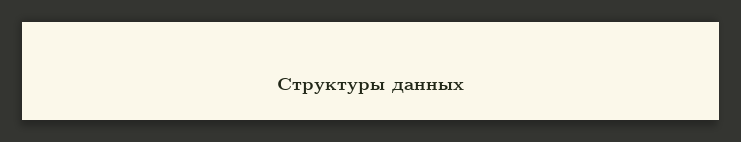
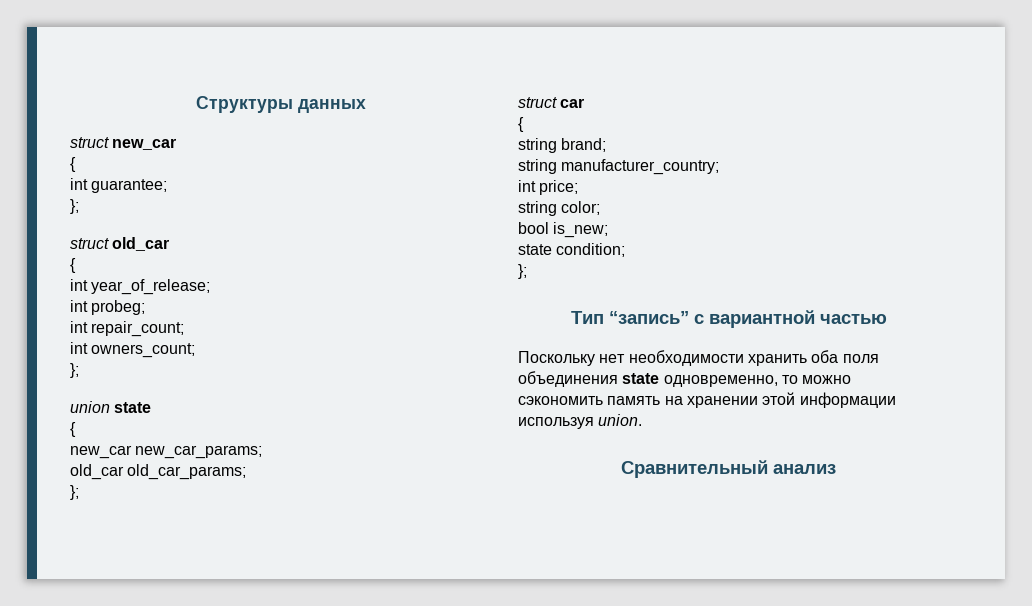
(464, 87) none -> [70,137,177,150] [70,157,76,172] [70,178,168,193] [70,199,79,214] [70,237,170,251] [70,258,76,273] [70,279,211,295] [70,300,146,315] [70,321,185,337] [70,342,196,358] [70,363,79,378] [70,401,152,413] [70,422,76,437] [70,445,263,459] [70,464,247,480] [70,485,79,500] [518,97,585,108] [518,117,524,132] [518,138,607,153] [518,159,720,175] [518,180,579,195] [518,201,601,216] [518,222,609,238] [518,243,626,257] [518,264,527,279] [570,310,887,328] [518,350,879,366] [518,371,852,387] [518,392,896,408] [518,414,643,429] [621,460,836,478] // struct new_car // { // int guarantee; // }; // struct old_car // { // int year_of_release; // int probeg; // int repair_count; // int owners_count; // }; // union state // { // new_car new_car_params; // old_car old_car_params; // }; // struct car // { // string brand; // string manufacturer_country; // int price; // string color; // bool is_new; // state condition; // }; // Тип “запись” с вариантной частью // Поскольку нет необходимости хранить оба поля объединения state одновременно, то можно сэкономить память на хранении этой информации используя union. // Сравнительный анализ

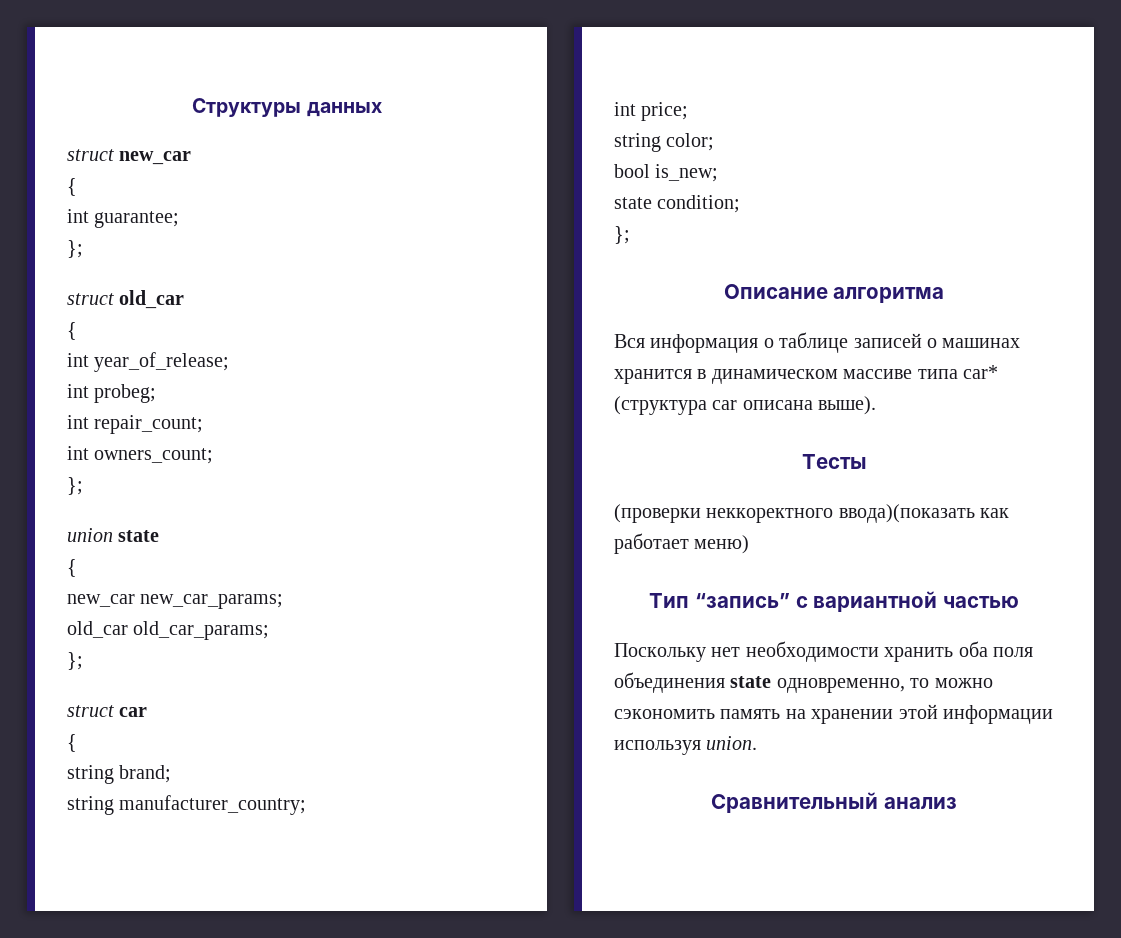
(527, 271) none -> [723,284,945,303] [614,332,1021,353] [614,365,998,384] [614,396,877,415] [801,454,867,469] [614,504,1010,523] [614,533,750,554] // Описание алгоритма // Вся информация о таблице записей о машинах хранится в динамическом массиве типа car* (структура car описана выше). // Тесты // (проверки неккоректного ввода)(показать как работает меню)

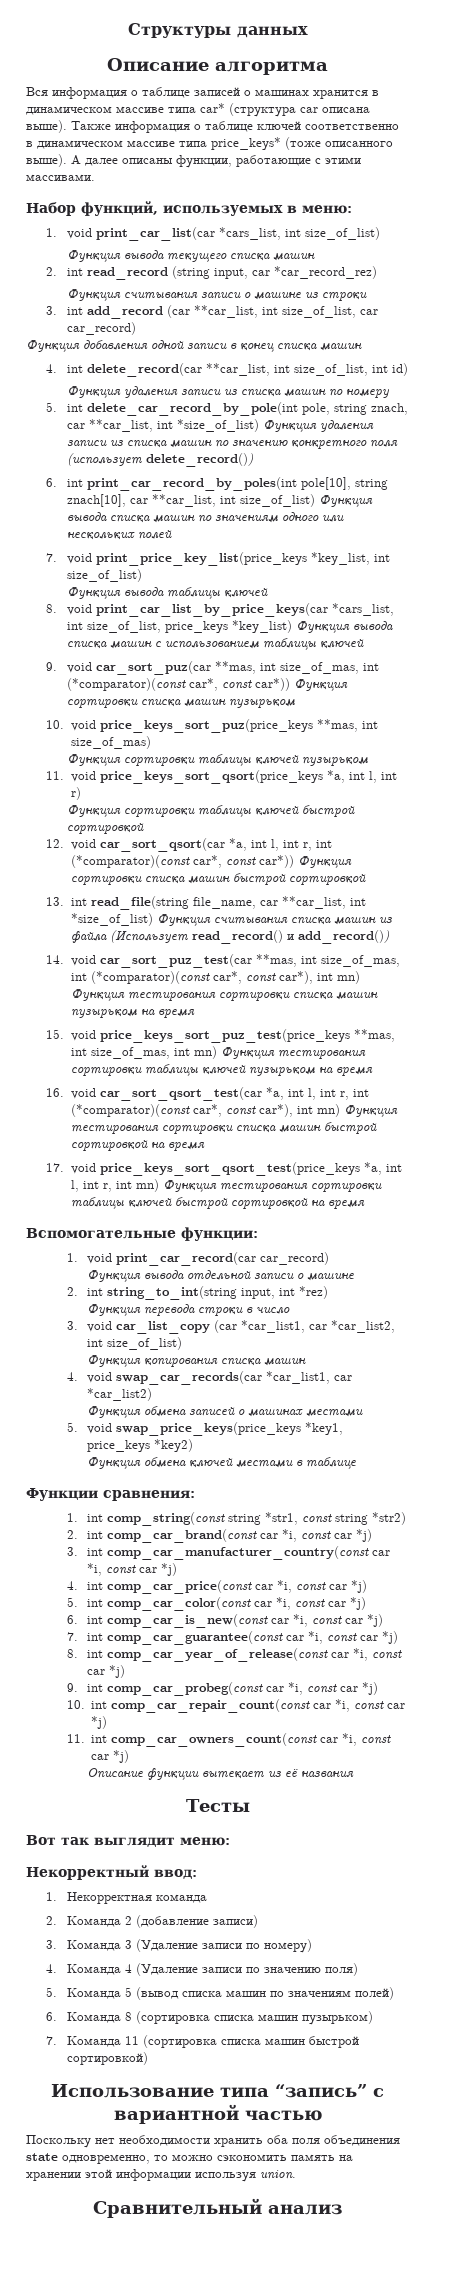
[67,149,192,165] [67,178,77,196] [67,209,180,228] [67,240,83,258] [67,290,185,309] [67,322,77,340] [67,352,230,372] [67,384,157,403] [67,415,204,434] [67,446,214,464] [67,477,83,495] [67,528,160,542] [67,559,77,577] [67,594,284,609] [67,621,270,640] [67,652,83,670] [67,705,148,717] [67,734,77,752] [67,765,172,784] [67,795,307,815] [614,102,689,121] [614,133,715,152] [614,164,719,182] [614,195,741,213] [614,226,630,244] // struct new_car // { // int guarantee; // }; // struct old_car // { // int year_of_release; // int probeg; // int repair_count; // int owners_count; // }; // union state // { // new_car new_car_params; // old_car old_car_params; // }; // struct car // { // string brand; // string manufacturer_country; // int price; // string color; // bool is_new; // state condition; // }; -> (308, 32) none
[801,454,867,469] [614,504,1010,523] [614,533,750,554] [649,593,690,608] // Тесты // (проверки неккоректного ввода)(показать как работает меню) // Тип -> [71,121,399,133] [26,137,393,150] [26,154,361,168] [26,174,95,181] [26,201,352,216] [46,227,380,241] [66,250,315,262] [46,266,377,280] [66,289,367,301] [46,305,378,319] [66,322,136,335] [26,340,362,352] [46,363,408,377] [66,386,390,398] [46,402,408,416] [66,419,374,432] [66,440,398,449] [66,453,253,467] [46,477,388,491] [66,494,373,507] [66,512,344,523] [66,530,172,540] [46,552,390,566] [66,569,142,582] [66,587,268,599] [46,603,394,617] [66,620,393,633] [66,638,364,650] [46,661,379,675] [66,678,348,691] [66,699,295,708] [46,719,378,733] [70,736,151,749] [66,754,368,766] [46,770,397,784] [70,787,81,800] [66,805,355,817] [66,823,144,834] [46,838,332,852] [70,855,352,868] [70,873,366,885] [46,896,366,910] [70,913,392,926] [70,930,389,944] [46,954,400,968] [70,971,360,984] [70,989,378,1001] [70,1009,195,1018] [46,1029,395,1043] [70,1046,366,1059] [70,1064,373,1076] [46,1087,369,1101] [70,1104,398,1117] [70,1122,377,1134] [70,1140,205,1151] [46,1162,402,1176] [70,1179,382,1192] [70,1197,365,1209] [26,1227,258,1241] [66,1252,330,1266] [87,1270,355,1282] [66,1286,329,1300] [87,1304,291,1316] [66,1320,396,1334] [87,1337,183,1350] [87,1355,307,1367] [66,1371,353,1385] [87,1388,153,1401] [87,1406,364,1418] [66,1422,344,1436] [87,1439,194,1452] [87,1457,357,1469] [26,1488,195,1501] [66,1512,407,1526] [66,1529,373,1543] [66,1546,391,1560] [87,1563,178,1576] [66,1580,368,1594] [66,1597,367,1611] [66,1614,384,1628] [66,1631,399,1645] [66,1648,403,1662] [87,1665,126,1678] [66,1682,379,1696] [66,1699,406,1713] [91,1716,108,1729] [66,1733,392,1747] [91,1750,130,1763] [87,1768,355,1780] [185,1799,250,1812] [26,1835,230,1847] [26,1865,197,1880] [46,1892,207,1904] [46,1915,258,1928] [46,1939,312,1953] [46,1963,358,1976] [46,1987,394,2000] [46,2011,373,2025] [46,2035,359,2048] [66,2052,148,2065] [51,2084,269,2098] Также информация о таблице ключей соответственно в динамическом массиве типа price_keys* (тоже описанного выше). А далее описаны функции, работающие с этими массивами. // Набор функций, используемых в меню: // 1. void print_car_list(car *cars_list, int size_of_list) // Функция вывода текущего списка машин // 2. int read_record (string input, car *car_record_rez) // Функция считывания записи о машине из строки // 3. int add_record (car **car_list, int size_of_list, car car_record) // Функция добавления одной записи в конец списка машин // 4. int delete_record(car **car_list, int size_of_list, int id) // Функция удаления записи из списка машин по номеру // 5. int delete_car_record_by_pole(int pole, string znach, car **car_list, int *size_of_list) Функция удаления записи из списка машин по значению конкретного поля (использует delete_record()) // 6. int print_car_record_by_poles(int pole[10], string znach[10], car **car_list, int size_of_list) Функция вывода списка машин по значениям одного или нескольких полей // 7. void print_price_key_list(price_keys *key_list, int size_of_list) // Функция вывода таблицы ключей // 8. void print_car_list_by_price_keys(car *cars_list, int size_of_list, price_keys *key_list) Функция вывода списка машин с использованием таблицы ключей // 9. void car_sort_puz(car **mas, int size_of_mas, int (*comparator)(const car*, const car*)) Функция сортировки списка машин пузырьком // 10. void price_keys_sort_puz(price_keys **mas, int size_of_mas) // Функция сортировки таблицы ключей пузырьком // 11. void price_keys_sort_qsort(price_keys *a, int l, int r) // Функция сортировки таблицы ключей быстрой сортировкой // 12. void car_sort_qsort(car *a, int l, int r, int (*comparator)(const car*, const car*)) Функция сортировки списка машин быстрой сортировкой // 13. int read_file(string file_name, car **car_list, int *size_of_list) Функция считывания списка машин из файла (Использует read_record() и add_record()) // 14. void car_sort_puz_test(car **mas, int size_of_mas, int (*comparator)(const car*, const car*), int mn) Функция тестирования сортировки списка машин пузырьком на время // 15. void price_keys_sort_puz_test(price_keys **mas, int size_of_mas, int mn) Функция тестирования сортировки таблицы ключей пузырьком на время // 16. void car_sort_qsort_test(car *a, int l, int r, int (*comparator)(const car*, const car*), int mn) Функция тестирования сортировки списка машин быстрой сортировкой на время // 17. void price_keys_sort_qsort_test(price_keys *a, int l, int r, int mn) Функция тестирования сортировки таблицы ключей быстрой сортировкой на время // Вспомогательные функции: // 1. void print_car_record(car car_record) // Функция вывода отдельной записи о машине // 2. int string_to_int(string input, int *rez) // Функция перевода строки в число // 3. void car_list_copy (car *car_list1, car *car_list2, int size_of_list) // Функция копирования списка машин // 4. void swap_car_records(car *car_list1, car *car_list2) // Функция обмена записей о машинах местами // 5. void swap_price_keys(price_keys *key1, price_keys *key2) // Функция обмена ключей местами в таблице // Функции сравнения: // 1. int comp_string(const string *str1, const string *str2) // 2. int comp_car_brand(const car *i, const car *j) // 3. int comp_car_manufacturer_country(const car *i, const car *j) // 4. int comp_car_price(const car *i, const car *j) // 5. int comp_car_color(const car *i, const car *j) // 6. int comp_car_is_new(const car *i, const car *j) // 7. int comp_car_guarantee(const car *i, const car *j) // 8. int comp_car_year_of_release(const car *i, const car *j) // 9. int comp_car_probeg(const car *i, const car *j) // 10. int comp_car_repair_count(const car *i, const car *j) // 11. int comp_car_owners_count(const car *i, const car *j) // Описание функции вытекает из её названия // Тесты // Вот так выглядит меню: // Некорректный ввод: // 1. Некорректная команда // 2. Команда 2 (добавление записи) // 3. Команда 3 (Удаление записи по номеру) // 4. Команда 4 (Удаление записи по значению поля) // 5. Команда 5 (вывод списка машин по значениям полей) // 6. Команда 8 (сортировка списка машин пузырьком) // 7. Команда 11 (сортировка списка машин быстрой сортировкой) // Использование типа

